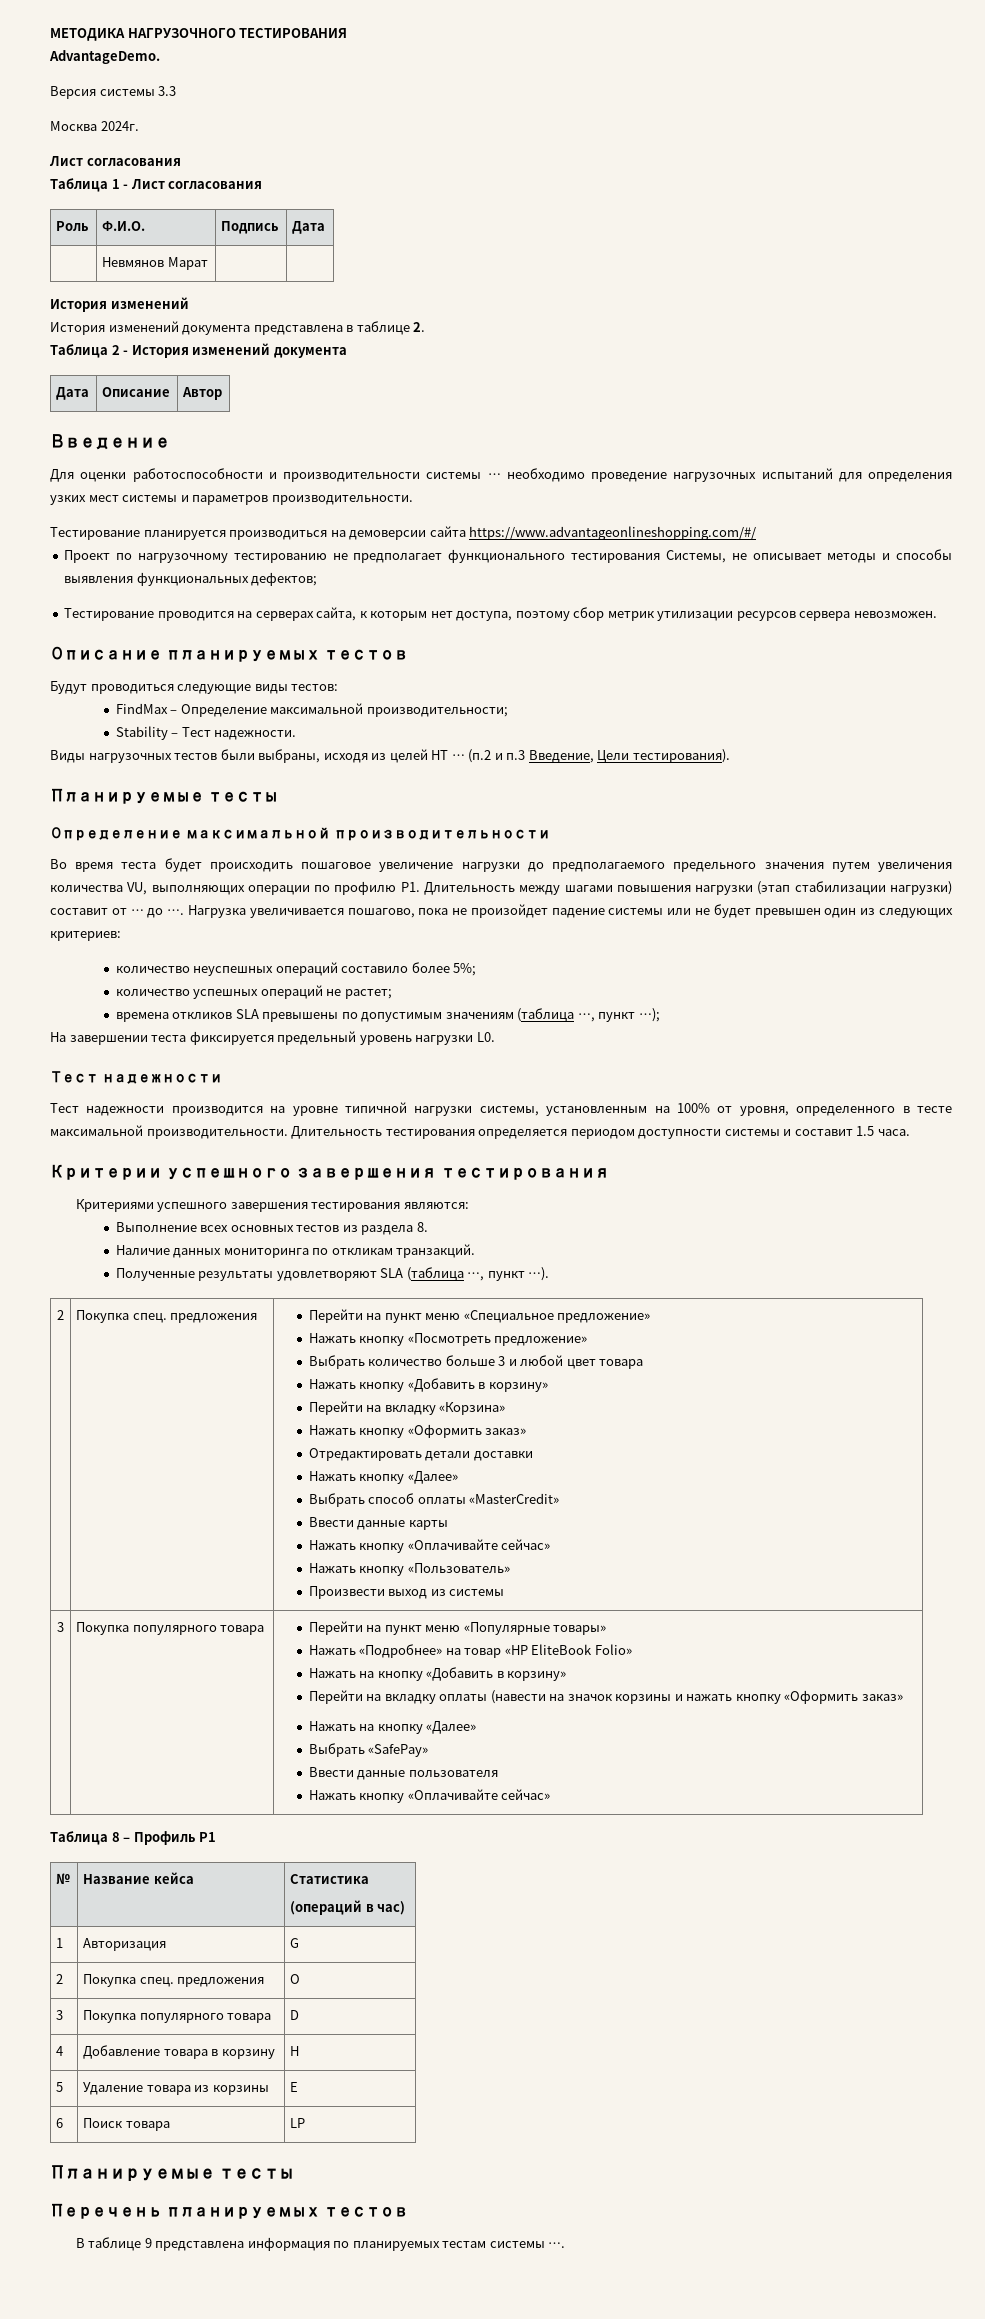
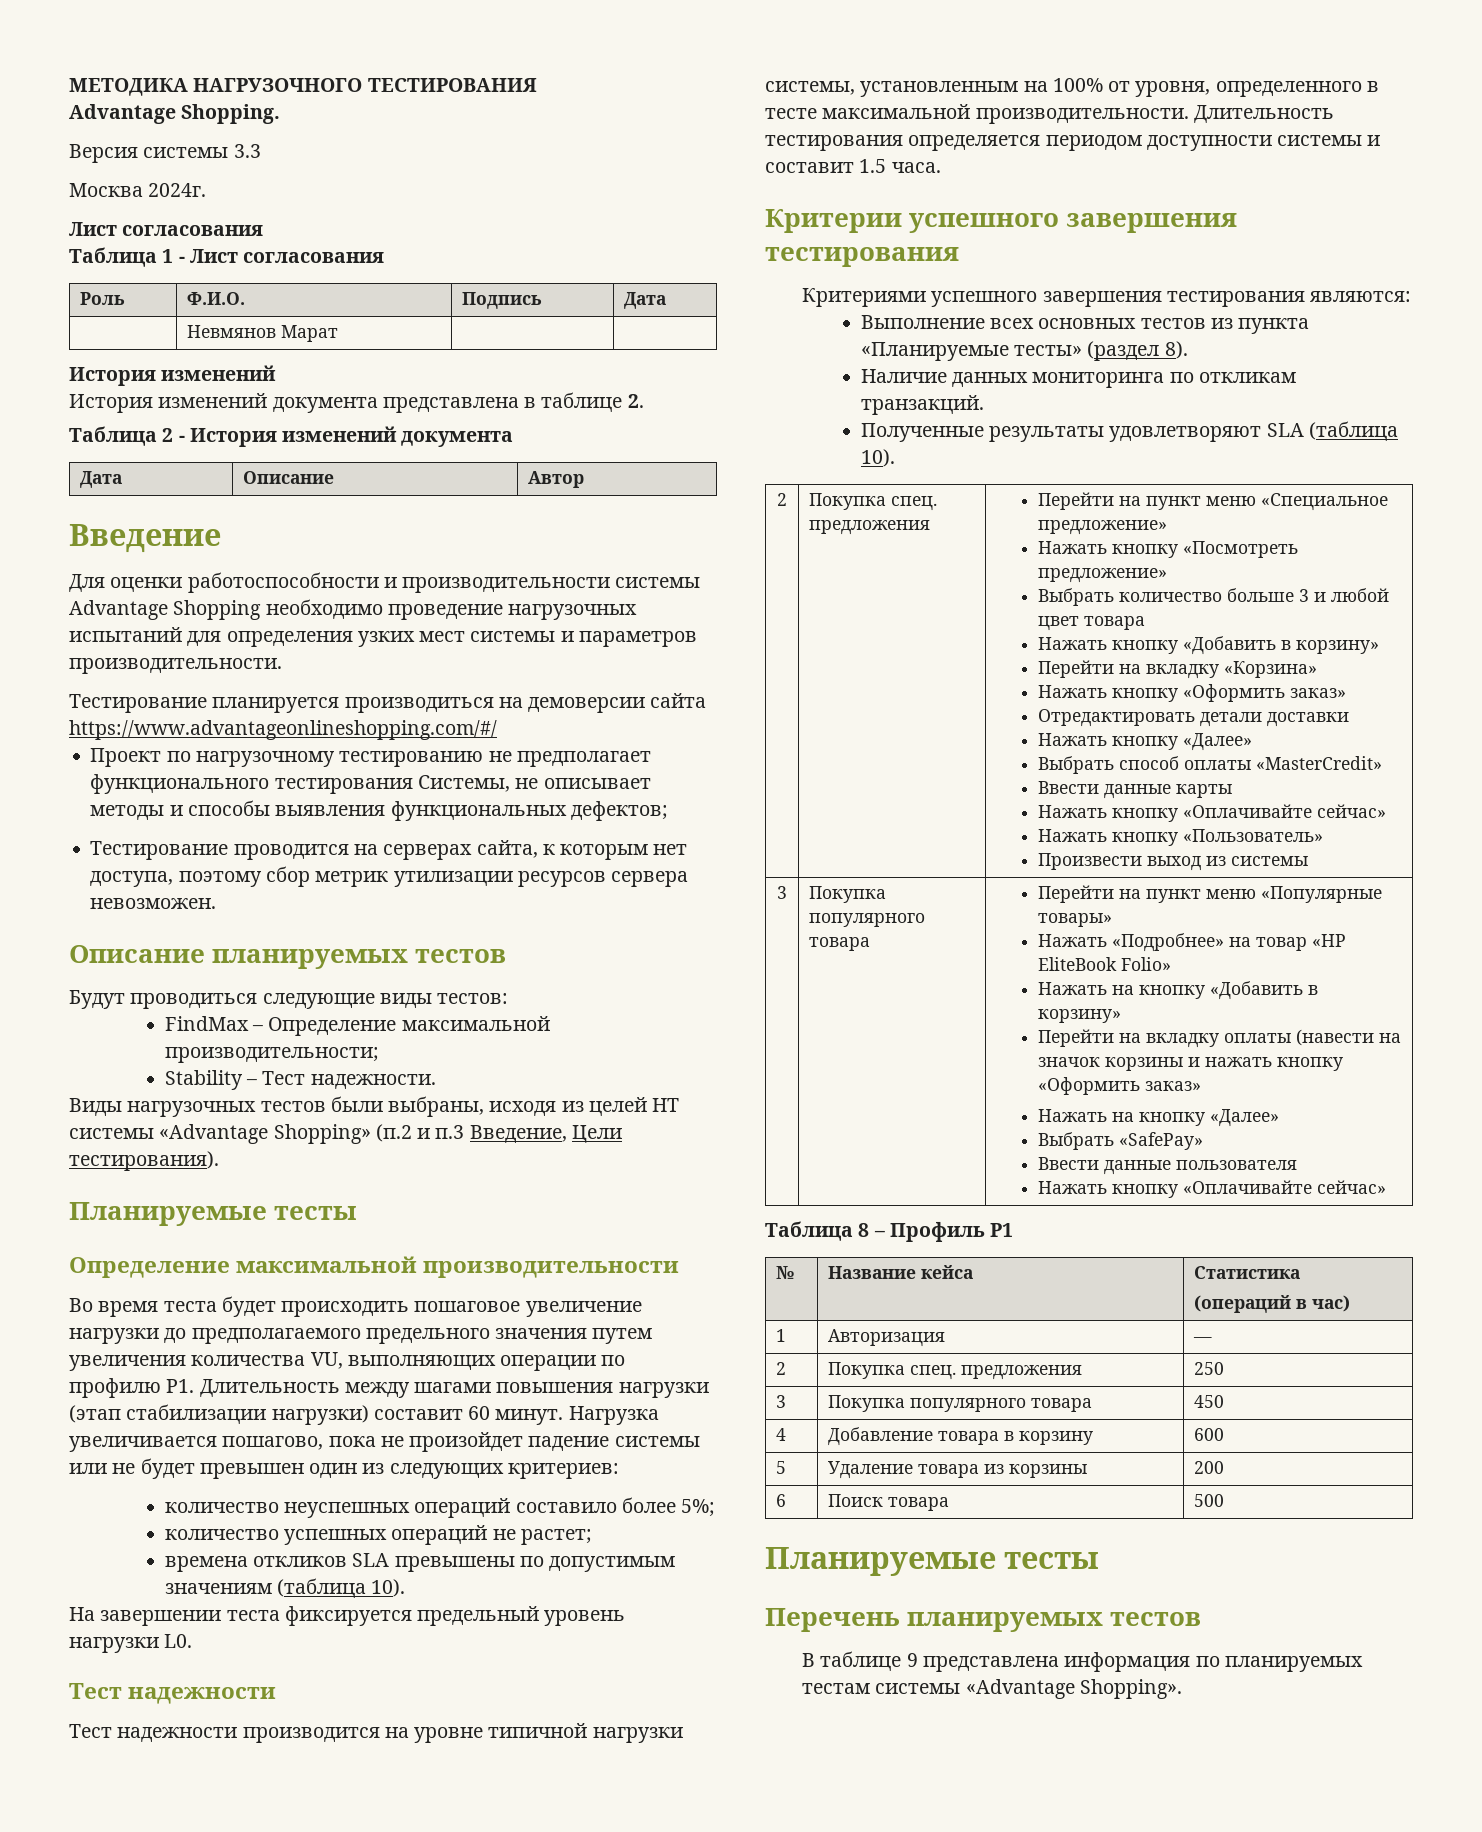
[49,50,160,64] AdvantageDemo. -> [69,104,281,124] Advantage Shopping.
[487,473,501,479] … -> [69,600,262,620] Advantage Shopping
[451,754,465,760] … -> [69,1124,371,1144] системы «Advantage Shopping»
[111,908,185,918] от … до …. -> [468,1406,564,1425] 60 минут.
[577,1008,660,1022] …, пункт …); -> [371,1579,406,1597] 10).
[361,1222,428,1235] раздела 8. -> [1238,318,1310,334] [860,341,1188,361] пункта «Планируемые тесты» (раздел 8).
[467,1267,550,1281] …, пункт …). -> [860,449,895,467] 10).
[290,1938,300,1948] [56,1974,64,1984] [83,1974,265,1987] [290,1974,301,1984] [56,2010,64,2020] [83,2010,272,2023] [290,2010,300,2020] G // 2 | Покупка спец. предложения | O // 3 | Покупка популярного товара | D -> [1193,1337,1213,1342] [776,1362,787,1375] [828,1362,1083,1380] [1194,1362,1225,1375] [776,1395,787,1408] [828,1395,1093,1412] [1194,1395,1225,1408] — // 2 | Покупка спец. предложения | 250 // 3 | Покупка популярного товара | 450
[290,2046,300,2056] H -> [1194,1428,1225,1441] 600
[290,2082,299,2092] E -> [1194,1461,1225,1474] 200
[290,2118,306,2128] LP -> [1194,1494,1225,1507] 500
[548,2242,566,2248] …. -> [965,1679,1182,1699] «Advantage Shopping».

